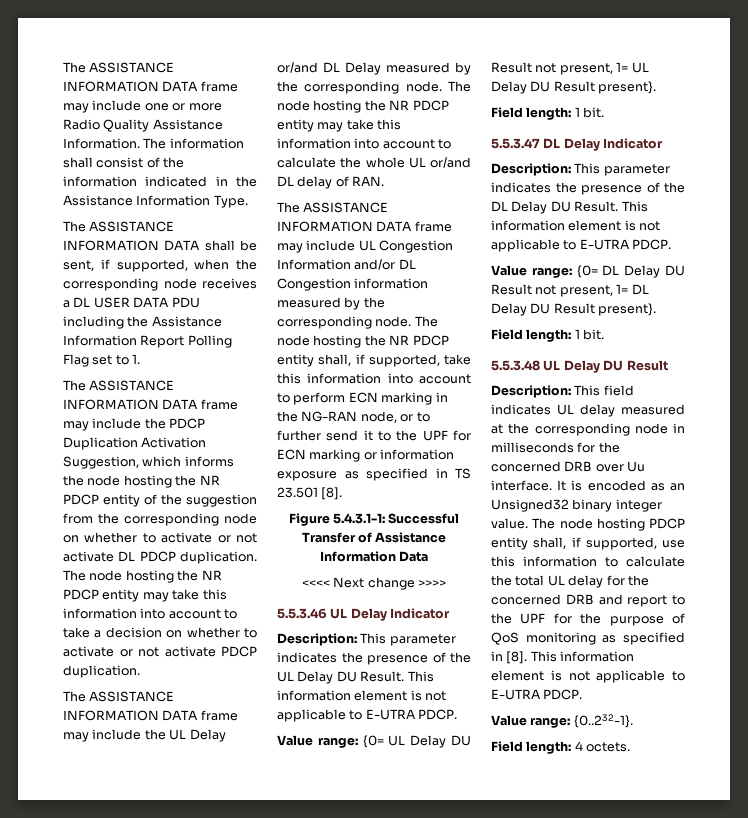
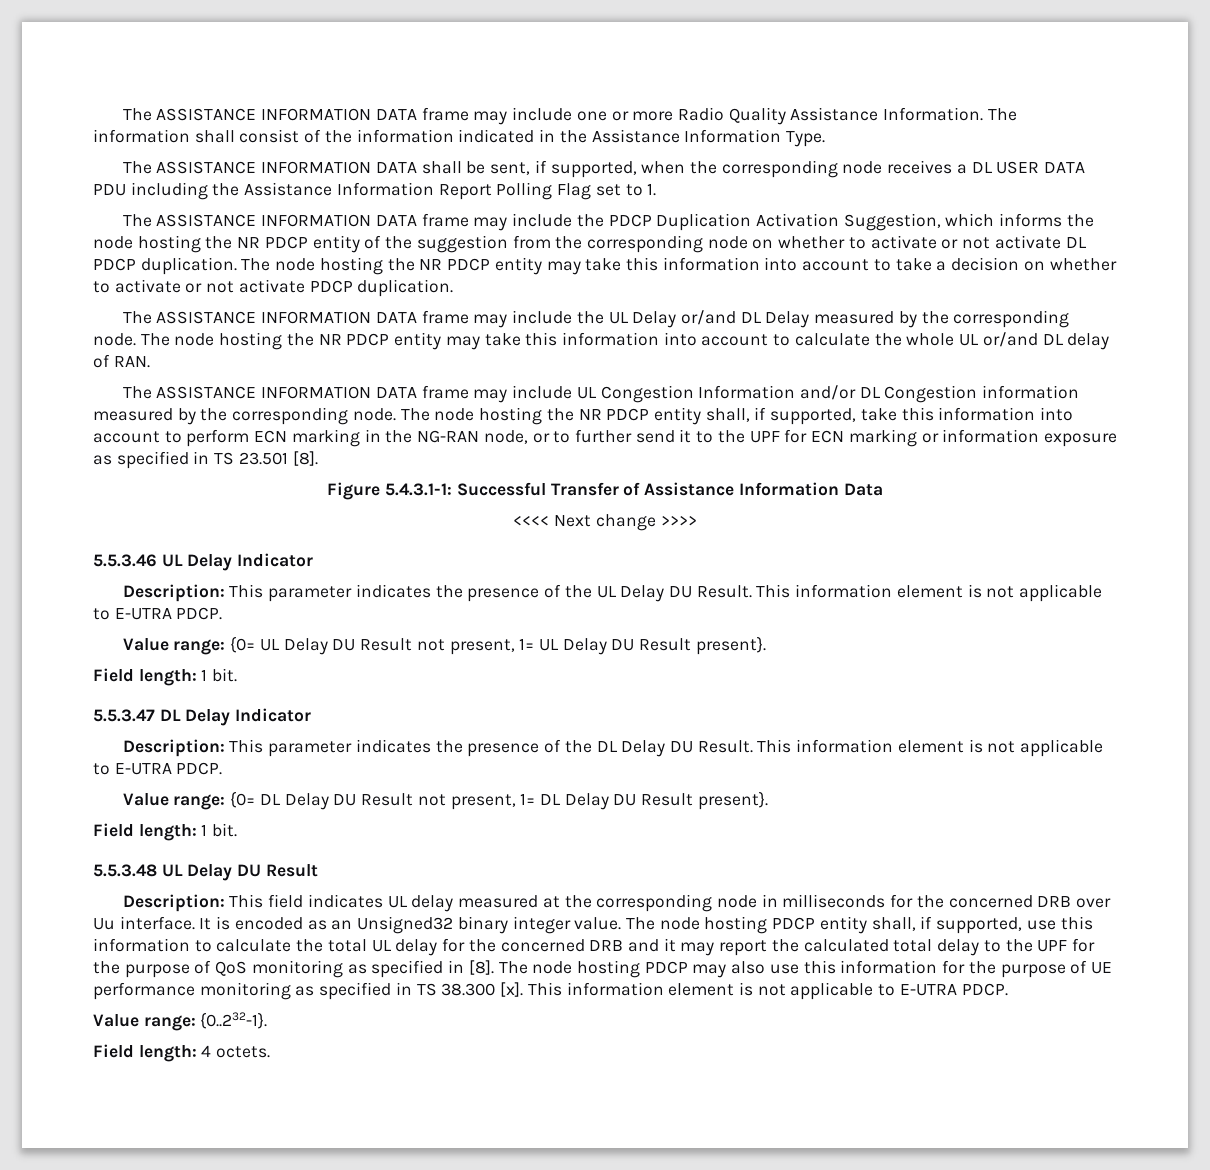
[627,595,668,607] report -> [663,938,980,956] it may report the calculated total delay
(528, 657) none -> [498,960,1112,978] [93,982,524,1000] The node hosting PDCP may also use this information for the purpose of UE performance monitoring as specified in TS 38.300 [x].

